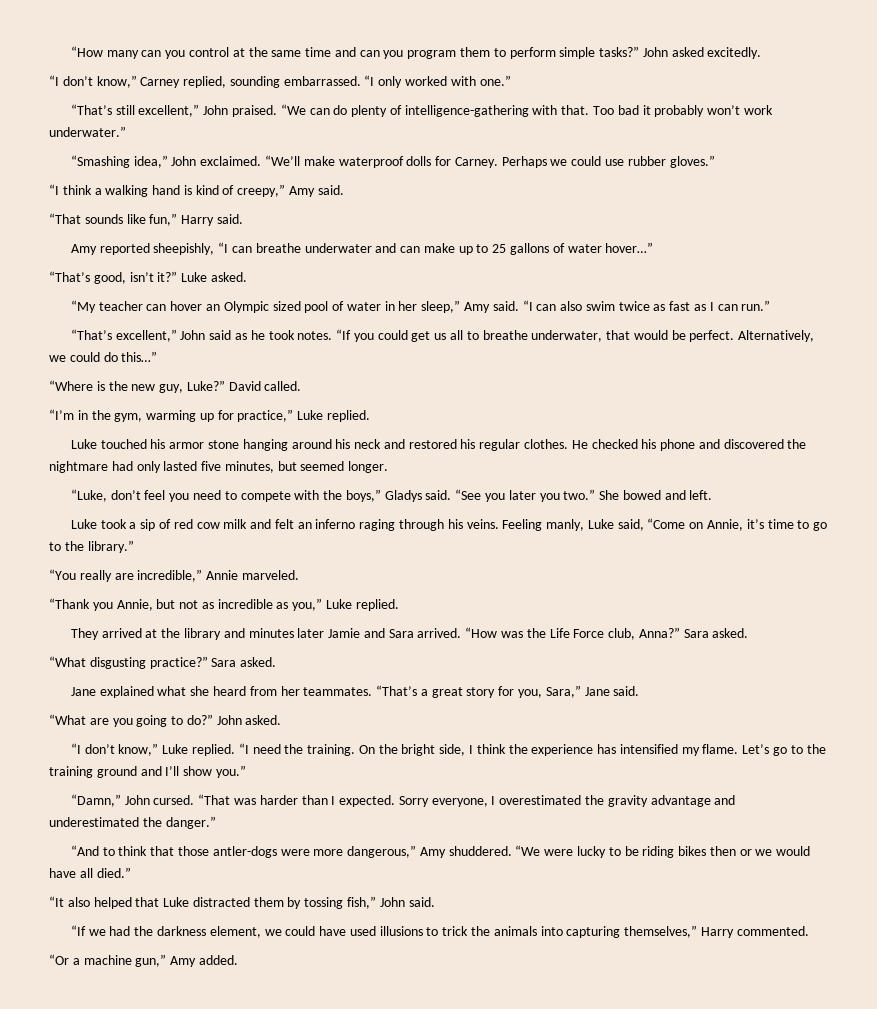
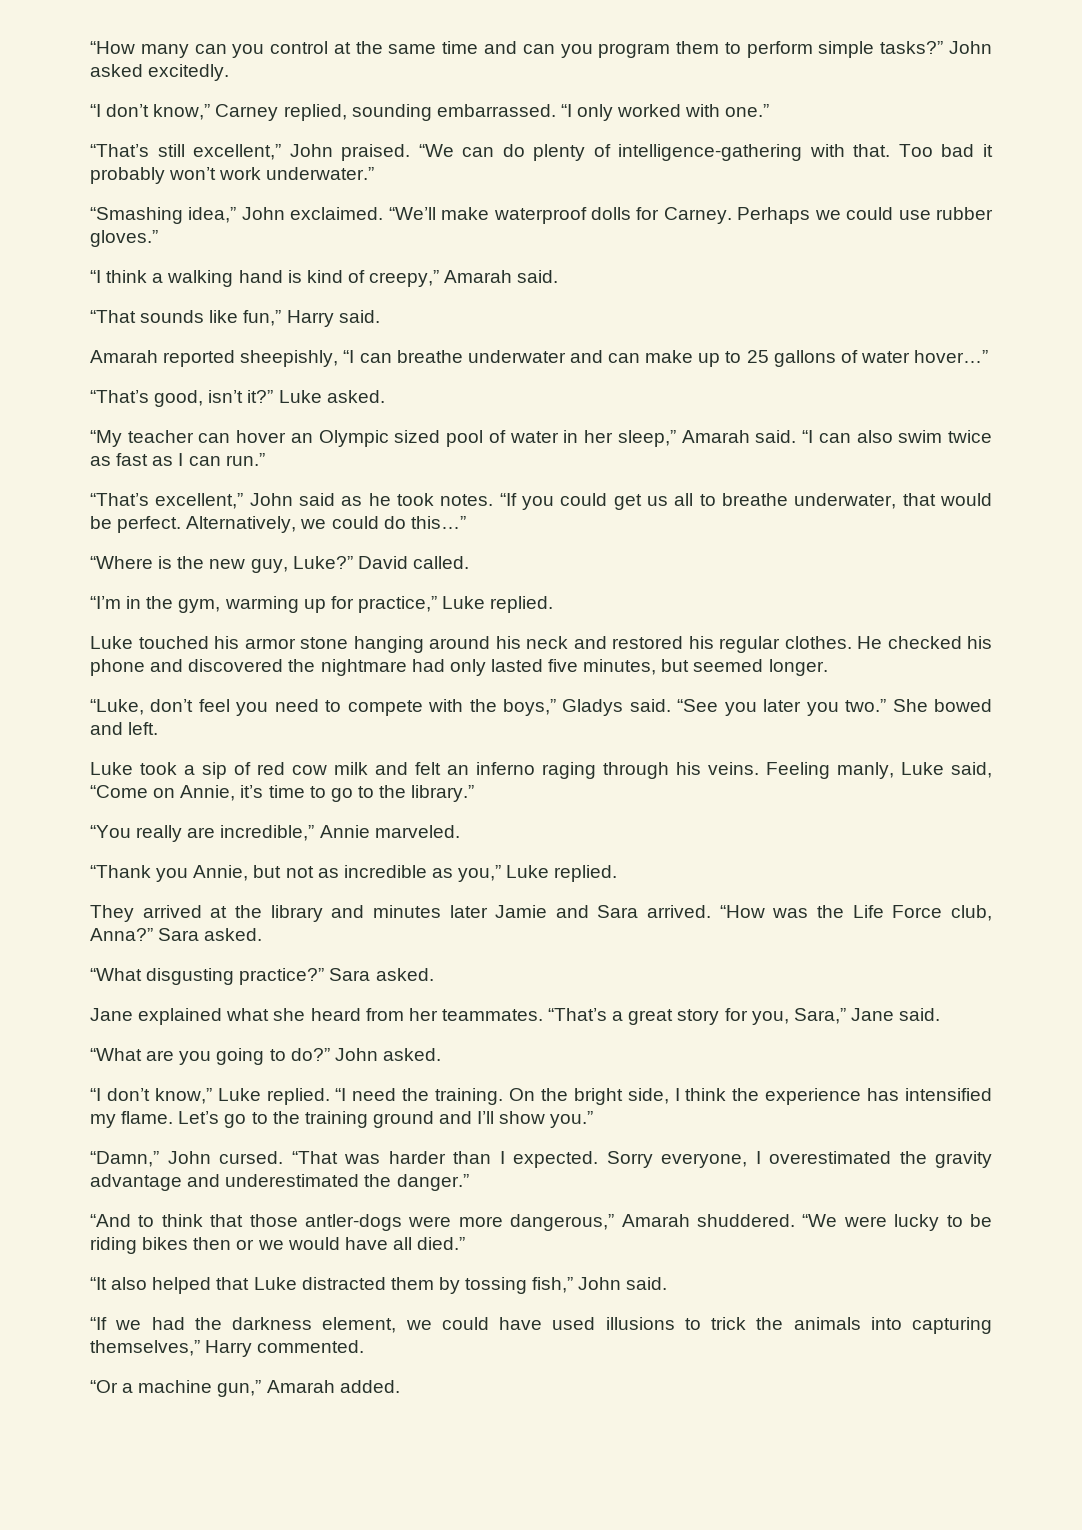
[289,186,316,197] Amy -> [444,270,513,283] Amarah
[70,244,97,255] Amy -> [90,350,158,363] Amarah
[464,302,491,313] Amy -> [681,430,750,443] Amarah
[419,847,446,858] Amy -> [621,1214,690,1227] Amarah
[170,956,197,967] Amy -> [266,1380,335,1393] Amarah

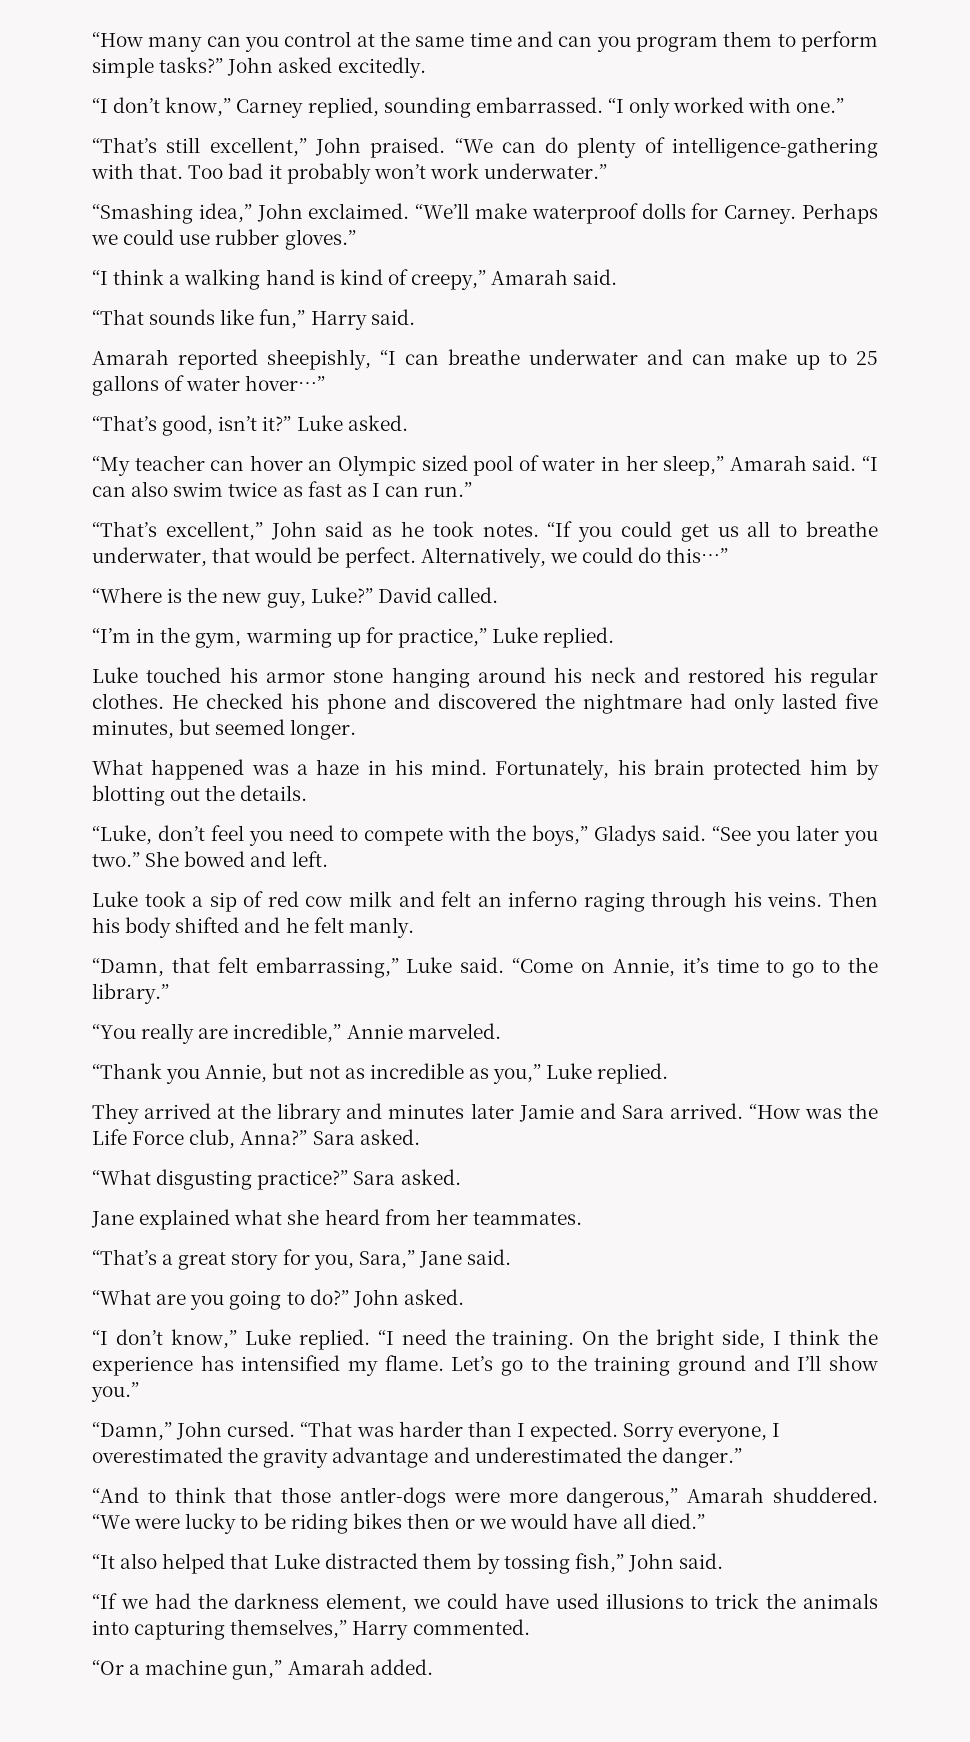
(828, 667) none -> [92,759,879,780] [92,785,308,806] // What happened was a haze in his mind. Fortunately, his brain protected him by blotting out the details.
[766,762,992,779] Feeling manly, Luke said, -> [829,891,878,907] [92,917,414,938] [92,957,505,978] Then his body shifted and he felt manly. // “Damn, that felt embarrassing,” Luke said.
(543, 1015) none -> (582, 1218) //

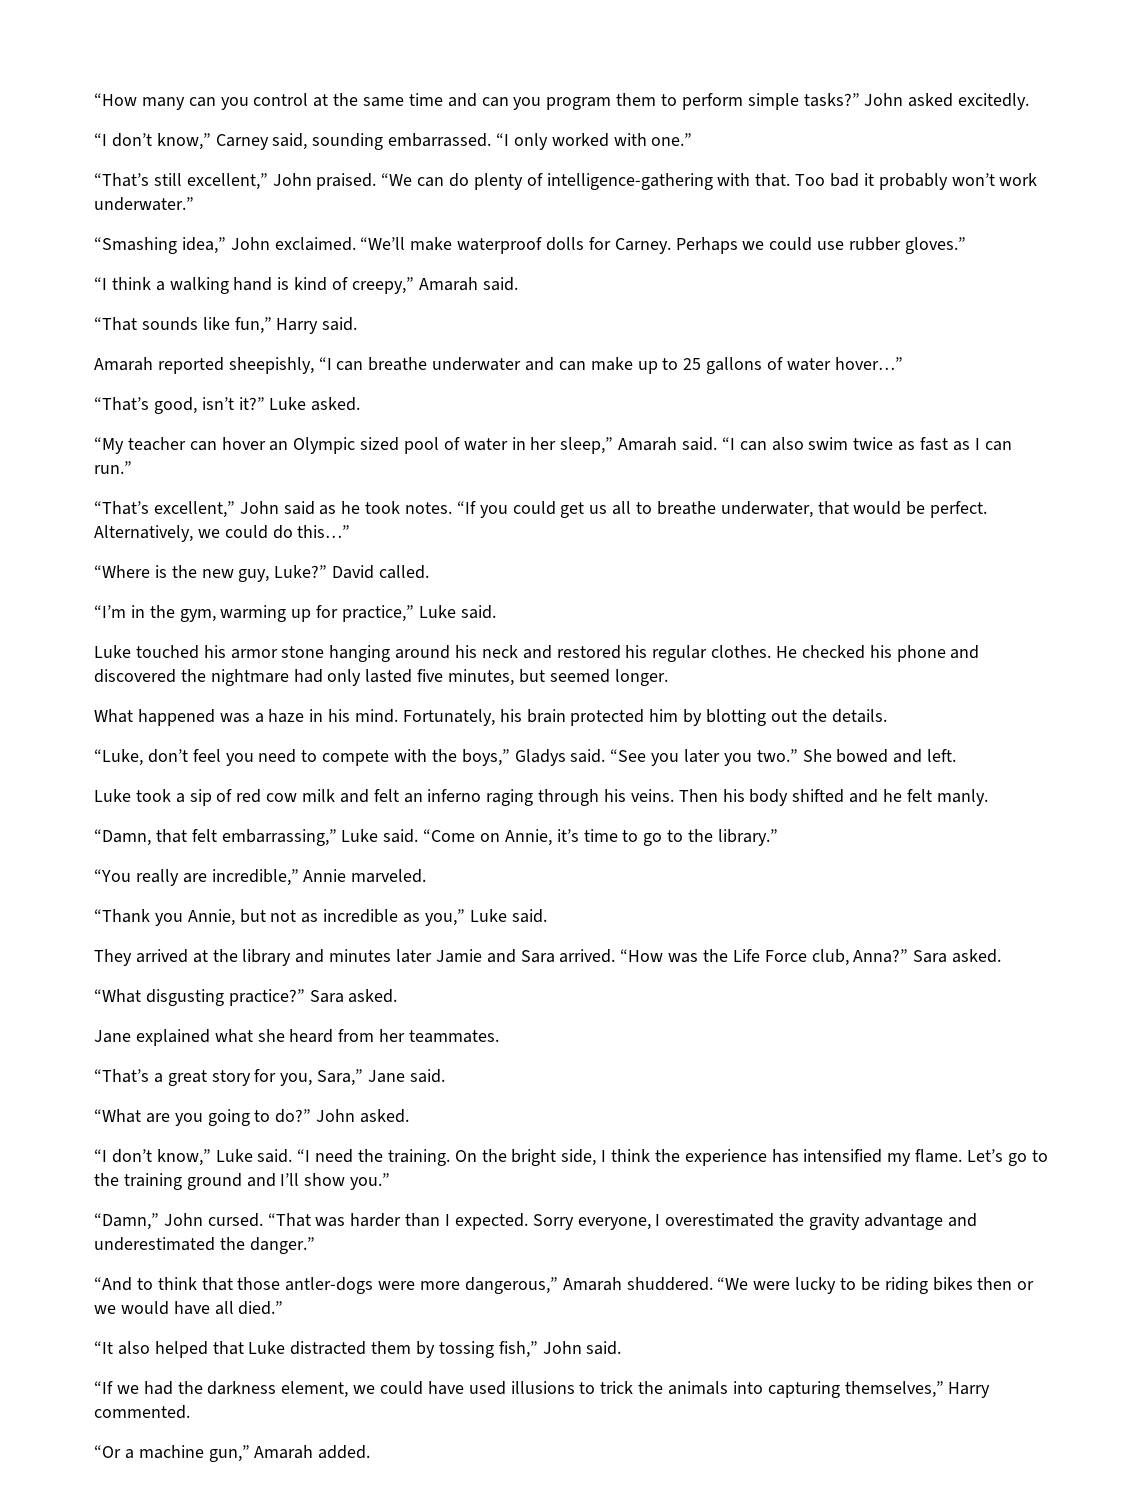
[307,97,379,118] replied, -> [272,133,308,150] said,
[543,627,615,648] replied. -> [460,605,496,619] said.
[597,1063,669,1084] replied. -> [511,909,547,923] said.
[298,1329,370,1350] replied. -> [257,1149,293,1163] said.

